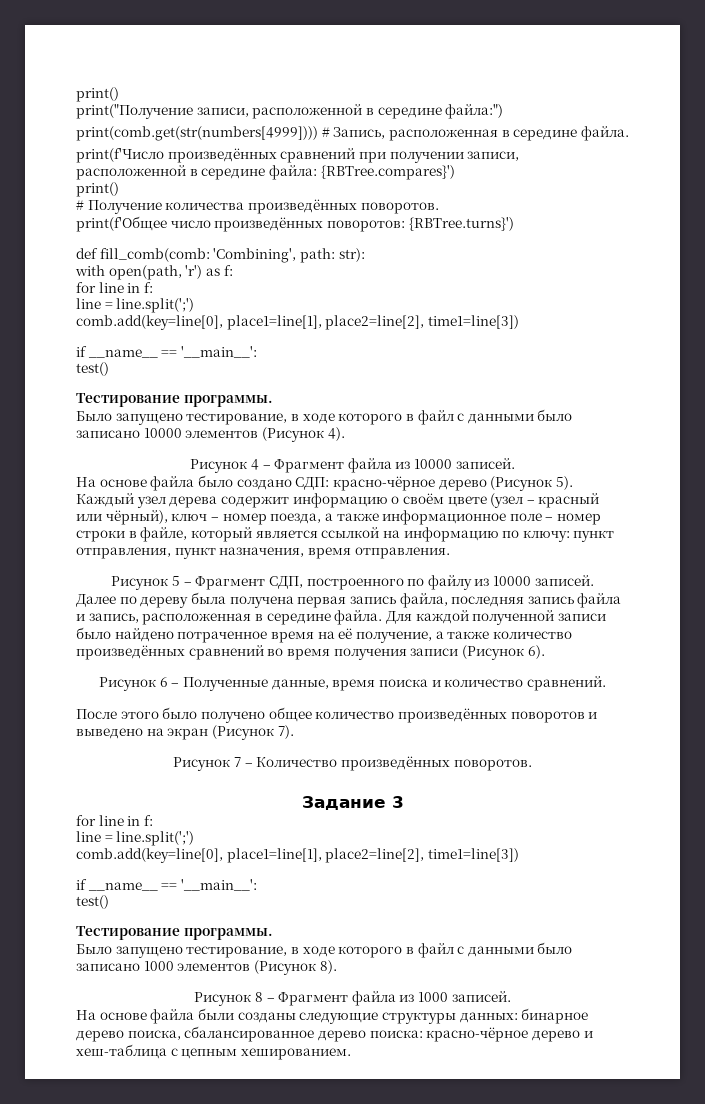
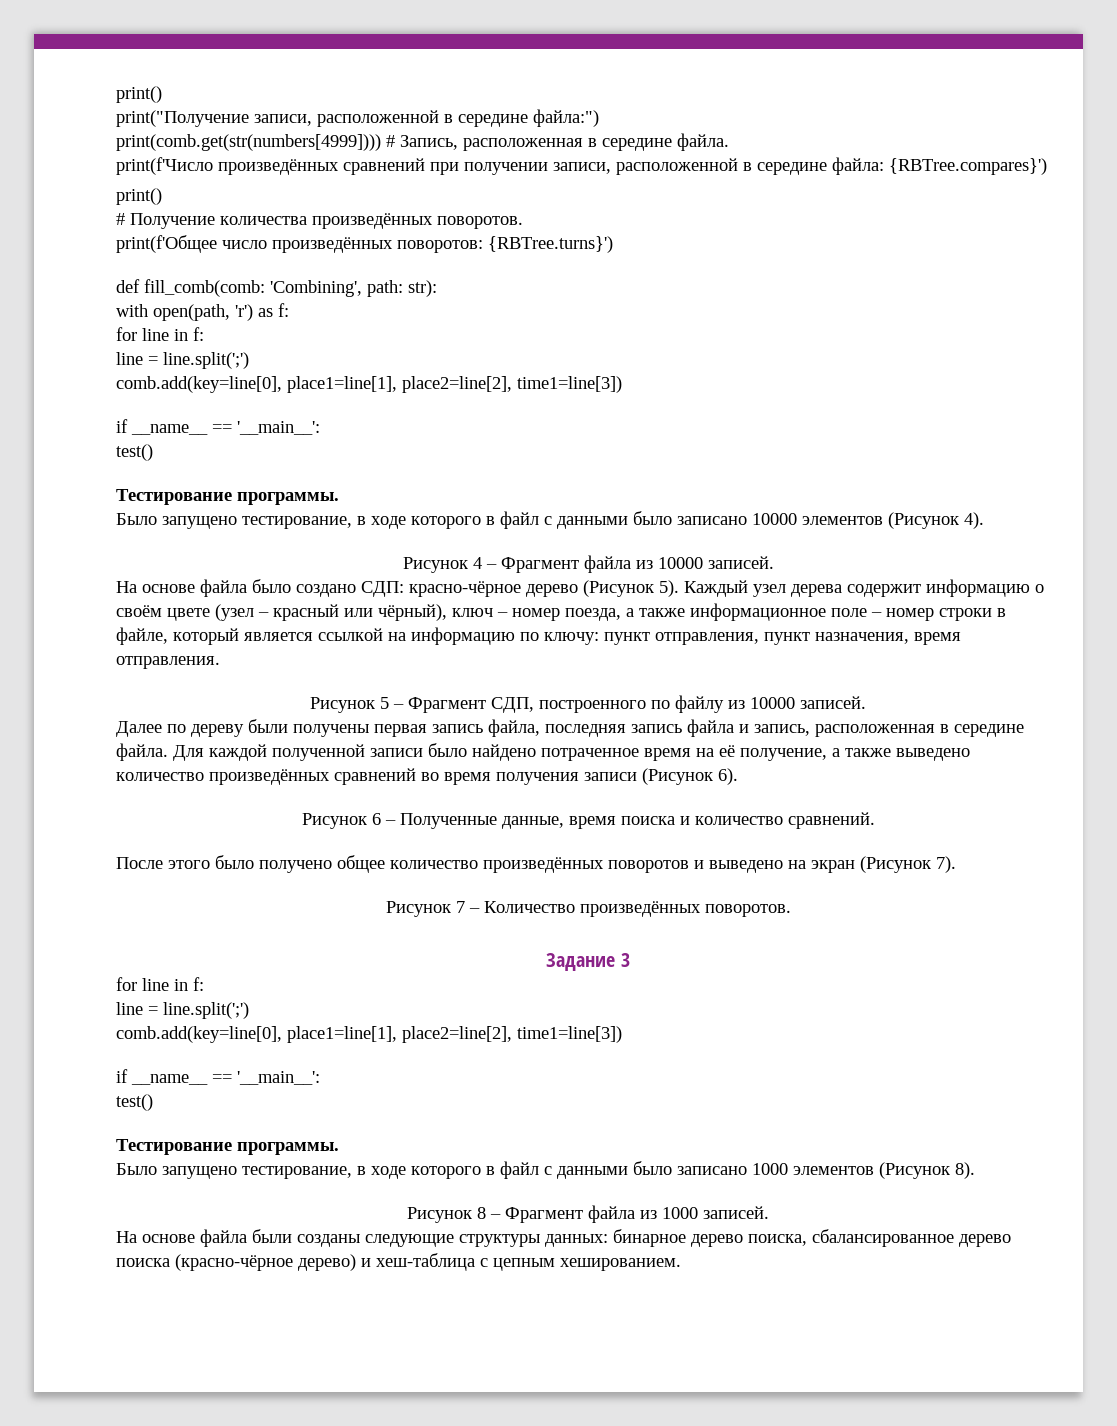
[190,592,294,608] была получена -> [248,719,369,737] были получены
(490, 635) none -> [896,748,970,761] выведено
[369,1027,580,1042] поиска: красно-чёрное дерево -> [116,1254,356,1271] поиска (красно-чёрное дерево)

